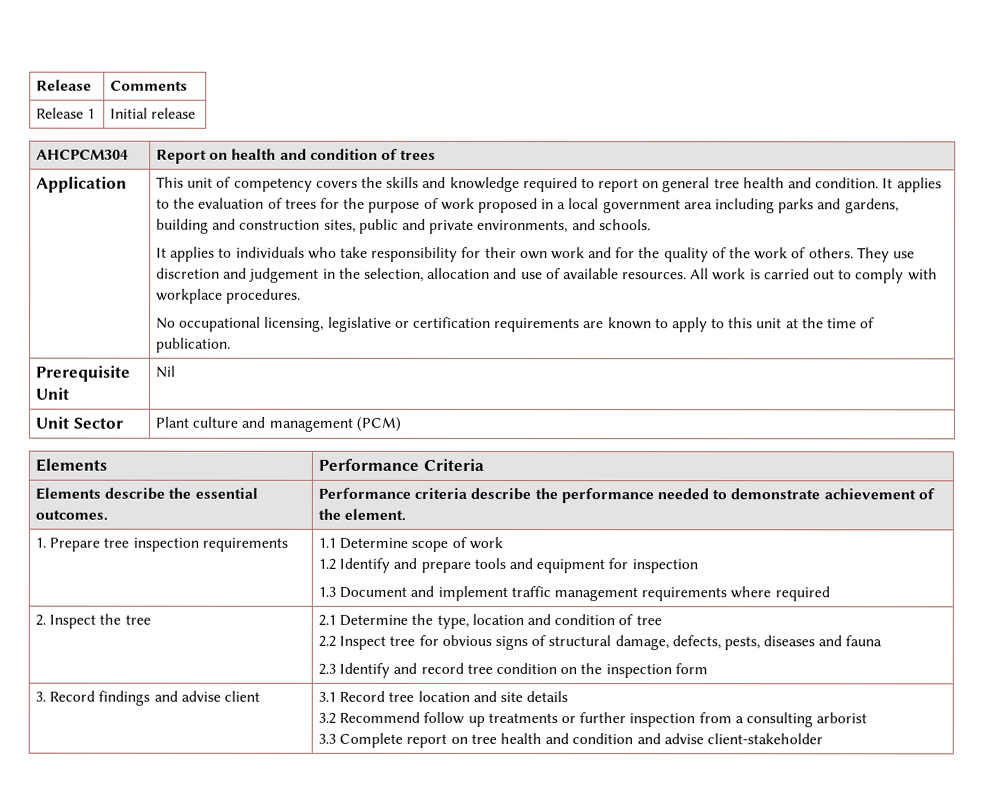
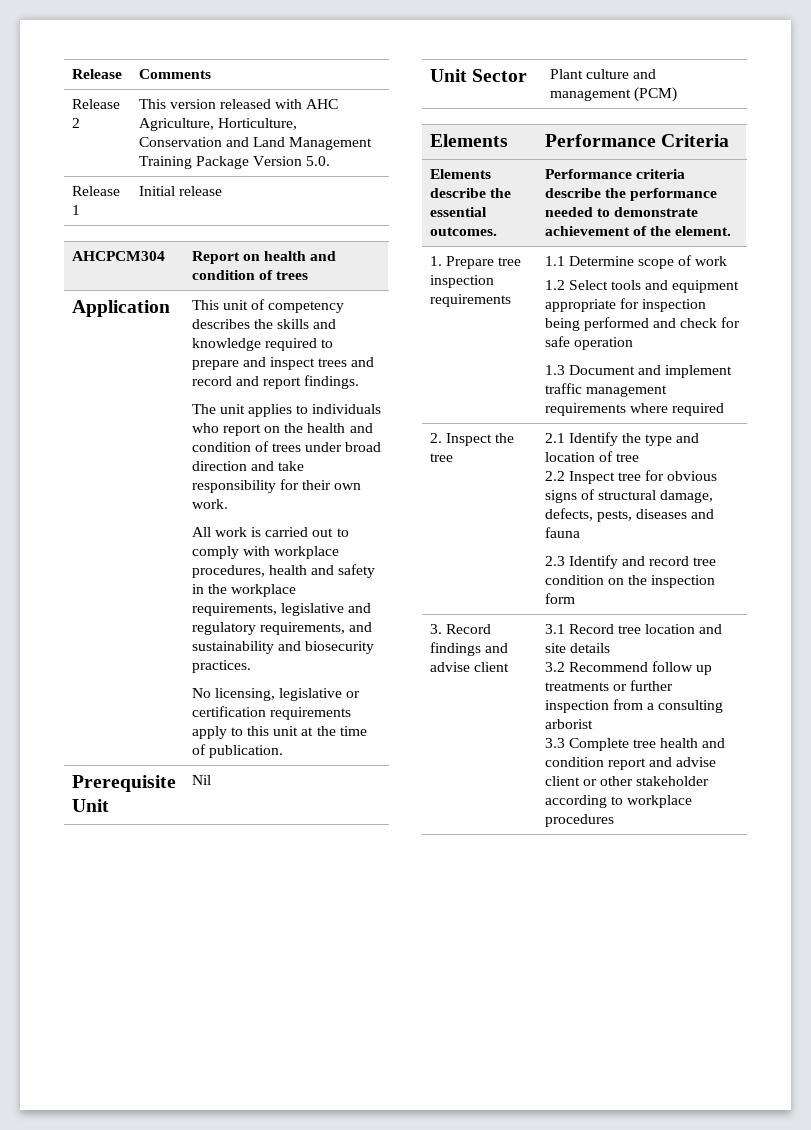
(189, 85) none -> [71,99,120,109] [71,118,80,128] [138,99,339,109] [138,118,297,131] [138,137,373,150] [138,156,331,169] // Release 2 | This version released with AHC Agriculture, Horticulture, Conservation and Land Management Training Package Version 5.0.
[315,180,358,188] covers -> [191,319,250,329] describes
[598,177,942,193] [156,197,899,214] [156,218,651,234] [156,246,337,262] report on general tree health and condition. It applies to the evaluation of trees for the purpose of work proposed in a local government area including parks and gardens, building and construction sites, public and private environments, and schools. // It applies to individuals who -> [191,357,375,370] [191,375,360,389] [191,404,382,417] [191,423,373,436] [191,441,382,452] [191,461,274,471] prepare and inspect trees and record and report findings. // The unit applies to individuals who report on the health and condition of trees under broad direction and
[550,247,915,263] [156,267,688,283] work and for the quality of the work of others. They use discretion and judgement in the selection, allocation and use of available resources. -> [191,499,228,509] work. //
[226,288,302,304] procedures. -> [191,564,376,578] [191,584,296,597] [191,603,371,616] [191,622,372,635] [191,641,374,654] [191,660,251,673] procedures, health and safety in the workplace requirements, legislative and regulatory requirements, and sustainability and biosecurity practices.
[179,316,262,332] occupational -> (211, 693) none
[583,317,669,330] are known to -> (351, 713) none
[339,557,471,573] Identify and prepare -> [568,280,608,290] Select
(606, 566) none -> [544,299,616,312] appropriate
(698, 566) none -> [544,317,741,331] [544,336,633,350] being performed and check for safe operation
[339,613,616,629] Determine the type, location and condition -> [568,432,700,446] [544,452,595,462] Identify the type and location
[406,733,468,748] report on -> (629, 744) none
[636,733,823,745] and advise client-stakeholder -> [607,757,717,770] [544,776,710,786] [544,795,692,808] [544,814,614,827] report and advise client or other stakeholder according to workplace procedures

